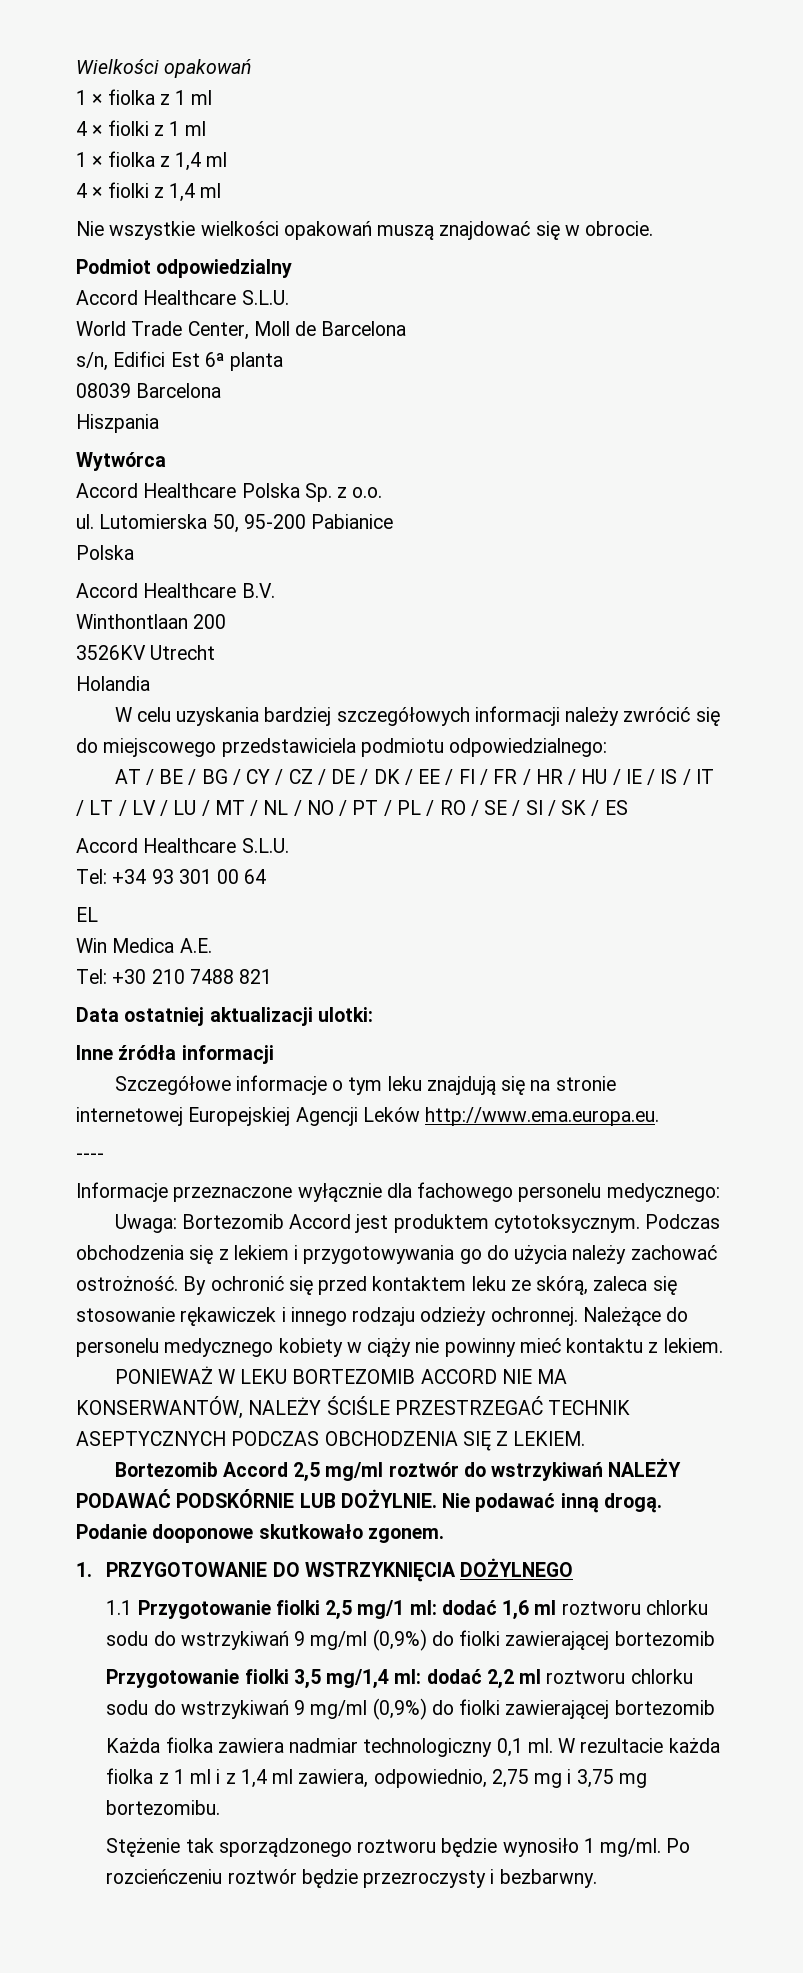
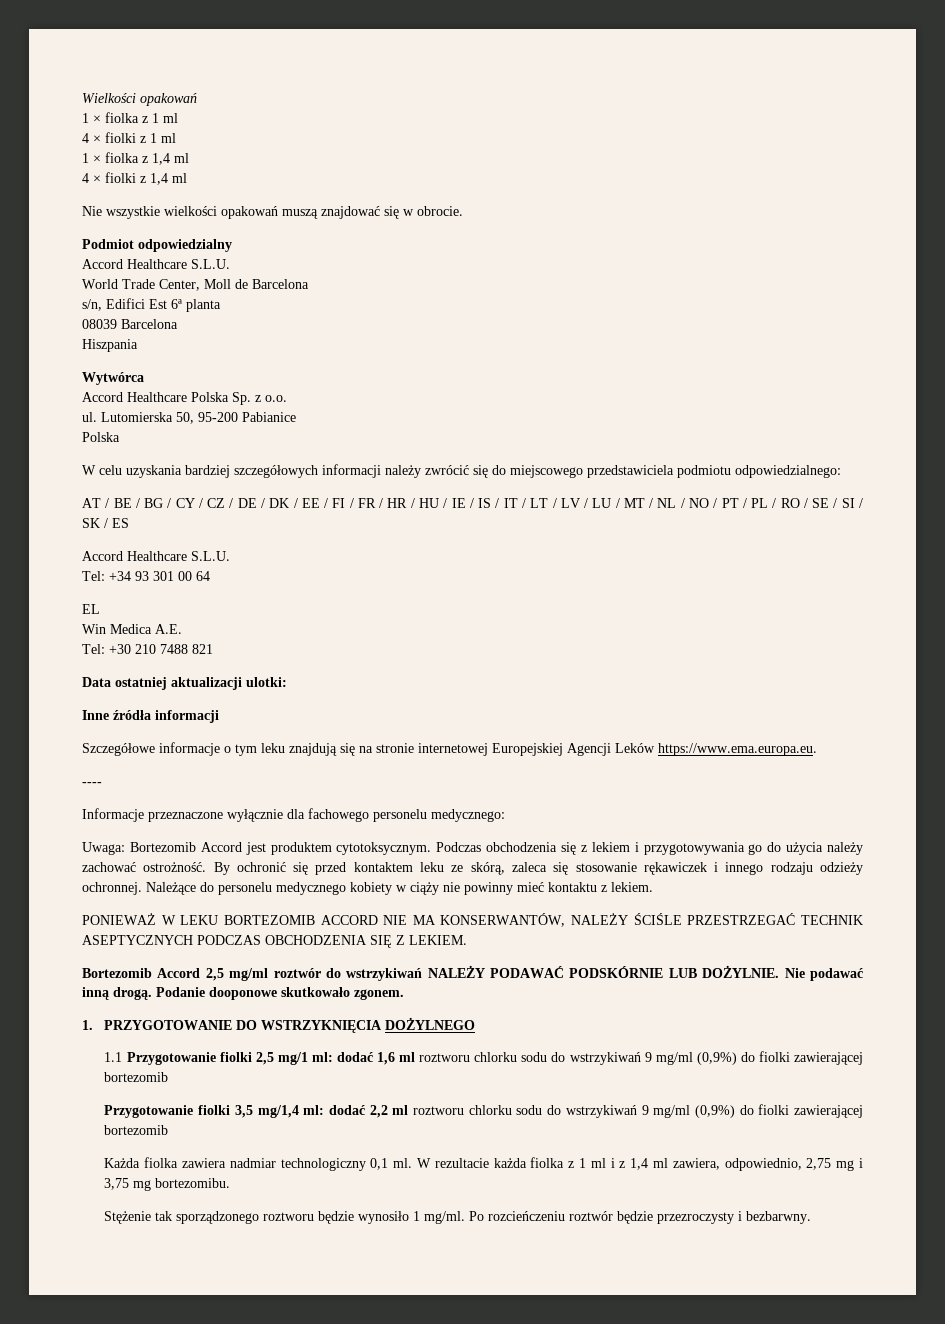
[76,583,275,598] [76,614,227,629] [76,645,216,660] [76,676,150,691] // Accord Healthcare B.V. // Winthontlaan 200 // 3526KV Utrecht // Holandia -> (120, 437) none
[425,1107,660,1126] http://www.ema.europa.eu. -> [658,743,817,756] https://www.ema.europa.eu.

